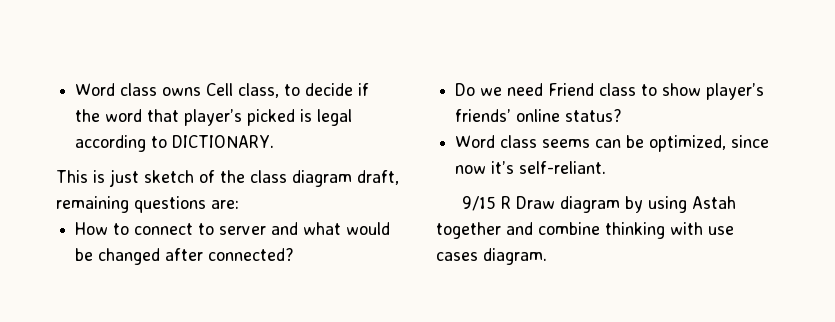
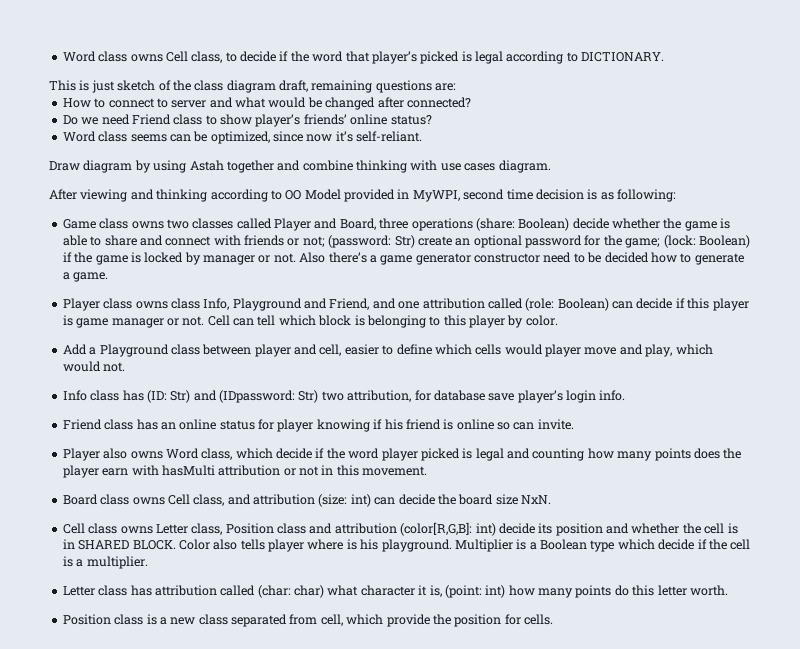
[462,196,512,211] 9/15 R -> (423, 136) none
(547, 256) none -> [49,189,676,202] [62,218,731,231] [62,235,750,248] [62,252,744,265] [62,272,109,282] [62,298,749,311] [62,315,558,328] [62,344,713,357] [62,361,126,372] [62,390,626,403] [62,419,574,432] [62,448,742,461] [62,465,428,478] [62,494,551,507] [62,522,738,536] [62,539,751,552] [62,556,148,569] [62,585,728,598] [62,614,553,627] // After viewing and thinking according to OO Model provided in MyWPI, second time decision is as following: // Game class owns two classes called Player and Board, three operations (share: Boolean) decide whether the game is able to share and connect with friends or not; (password: Str) create an optional password for the game; (lock: Boolean) if the game is locked by manager or not. Also there’s a game generator constructor need to be decided how to generate a game. // Player class owns class Info, Playground and Friend, and one attribution called (role: Boolean) can decide if this player is game manager or not. Cell can tell which block is belonging to this player by color. // Add a Playground class between player and cell, easier to define which cells would player move and play, which would not. // Info class has (ID: Str) and (IDpassword: Str) two attribution, for database save player’s login info. // Friend class has an online status for player knowing if his friend is online so can invite. // Player also owns Word class, which decide if the word player picked is legal and counting how many points does the player earn with hasMulti attribution or not in this movement. // Board class owns Cell class, and attribution (size: int) can decide the board size NxN. // Cell class owns Letter class, Position class and attribution (color[R,G,B]: int) decide its position and whether the cell is in SHARED BLOCK. Color also tells player where is his playground. Multiplier is a Boolean type which decide if the cell is a multiplier. // Letter class has attribution called (char: char) what character it is, (point: int) how many points do this letter worth. // Position class is a new class separated from cell, which provide the position for cells.

